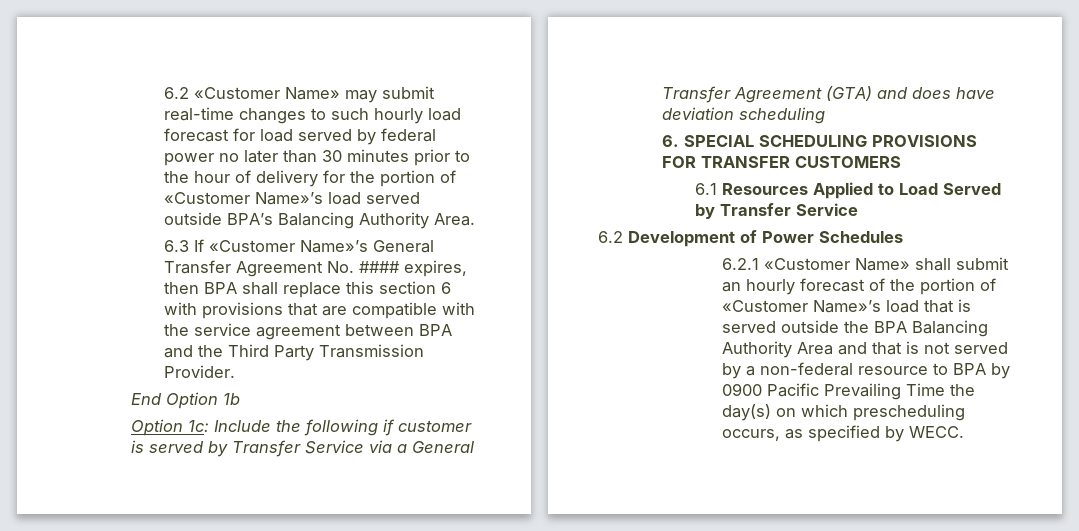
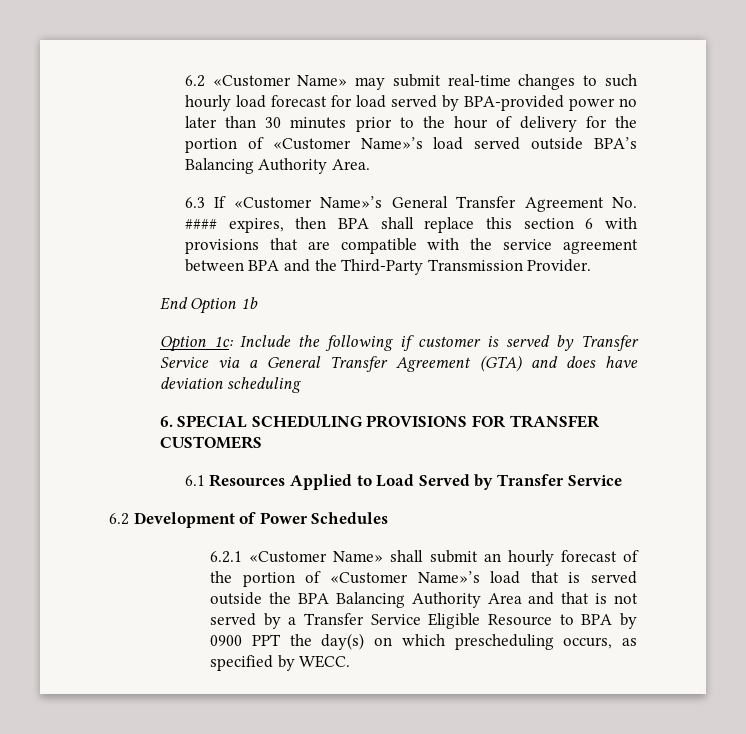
[380,128,436,142] federal -> [463,95,564,111] BPA-provided
[227,344,314,361] Third Party -> [341,259,424,275] Third-Party
[760,362,929,376] non-federal resource -> [304,613,553,629] Transfer Service Eligible Resource
[767,383,946,400] Pacific Prevailing Time -> [251,634,281,646] PPT

